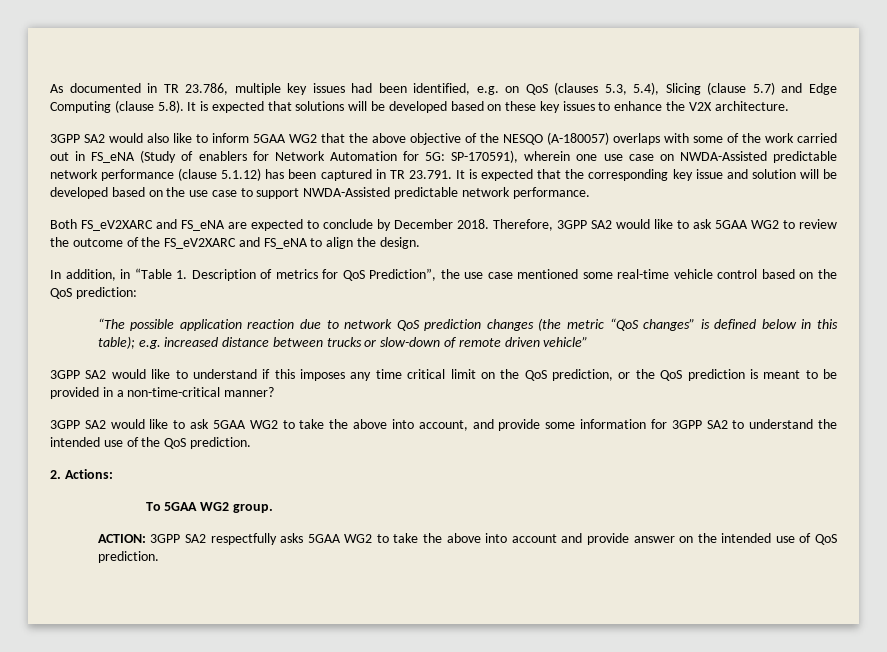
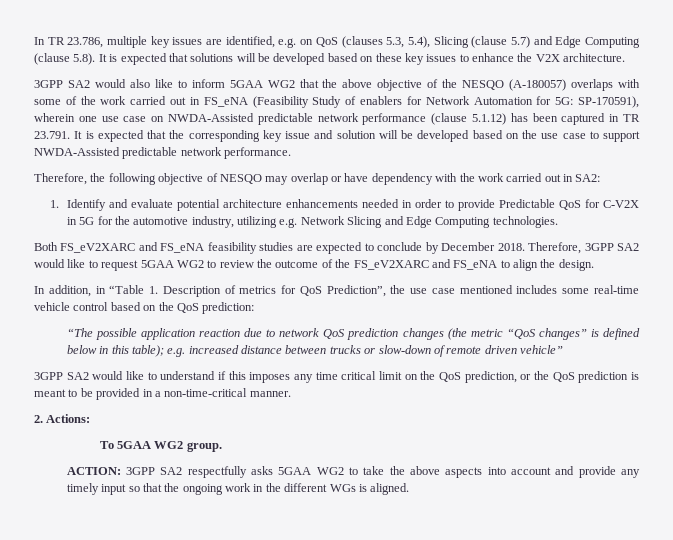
[50,83,158,93] As documented in -> [34,37,45,45] In
[351,83,407,93] had been -> [206,39,223,45] are
[140,150,177,163] (Study -> [252,96,342,108] (Feasibility Study
(590, 193) none -> [34,173,601,185] [50,199,640,211] [66,216,558,228] // Therefore, the following objective of NESQO may overlap or have dependency with the work carried out in SA2: // 1. Identify and evaluate potential architecture enhancements needed in order to provide Predictable QoS for C-V2X in 5G for the automotive industry, utilizing e.g. Network Slicing and Edge Computing technologies.
(225, 225) none -> [207,242,294,254] feasibility studies
[693,219,712,229] ask -> [101,260,139,271] request
(579, 274) none -> [516,285,558,294] includes
[224,387,275,397] [50,419,838,431] [50,437,251,449] manner? // 3GPP SA2 would like to ask 5GAA WG2 to take the above into account, and provide some information for 3GPP SA2 to understand the intended use of the QoS prediction. -> [249,391,291,397] manner.
(481, 538) none -> [445,467,483,478] aspects
[633,533,837,545] [97,551,159,563] answer on the intended use of QoS prediction. -> [621,469,640,478] [66,483,410,495] any timely input so that the ongoing work in the different WGs is aligned.

